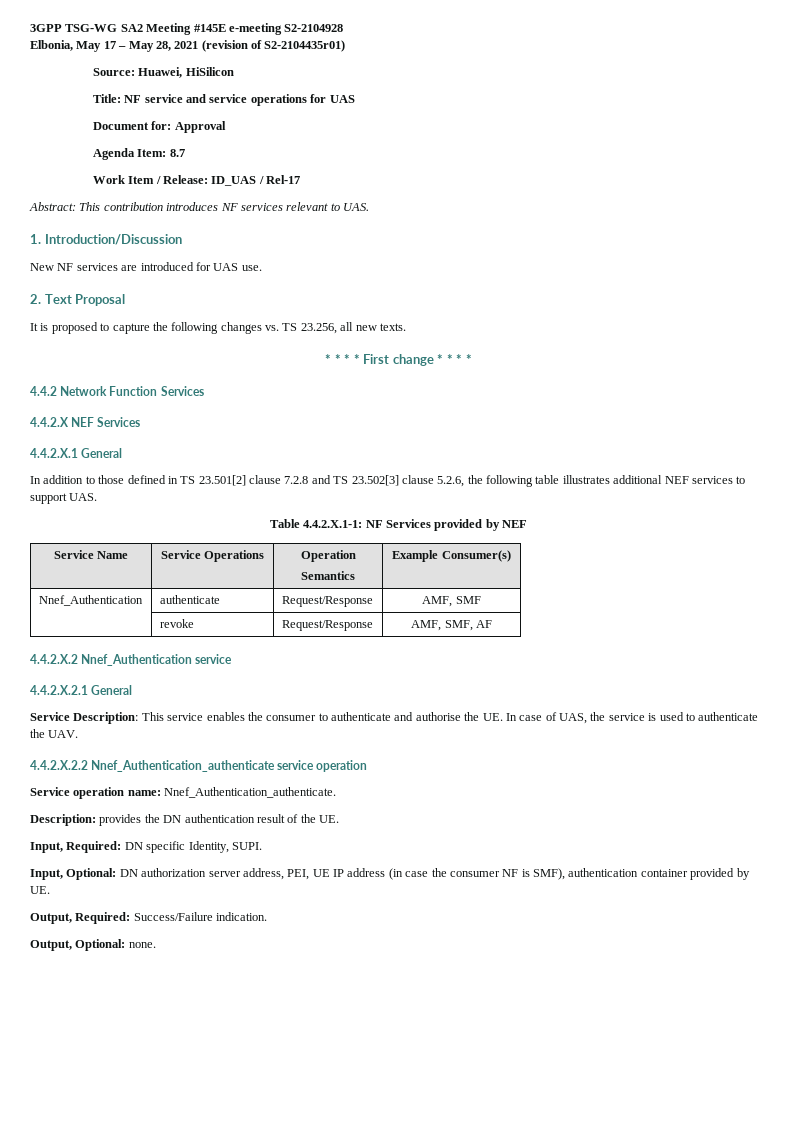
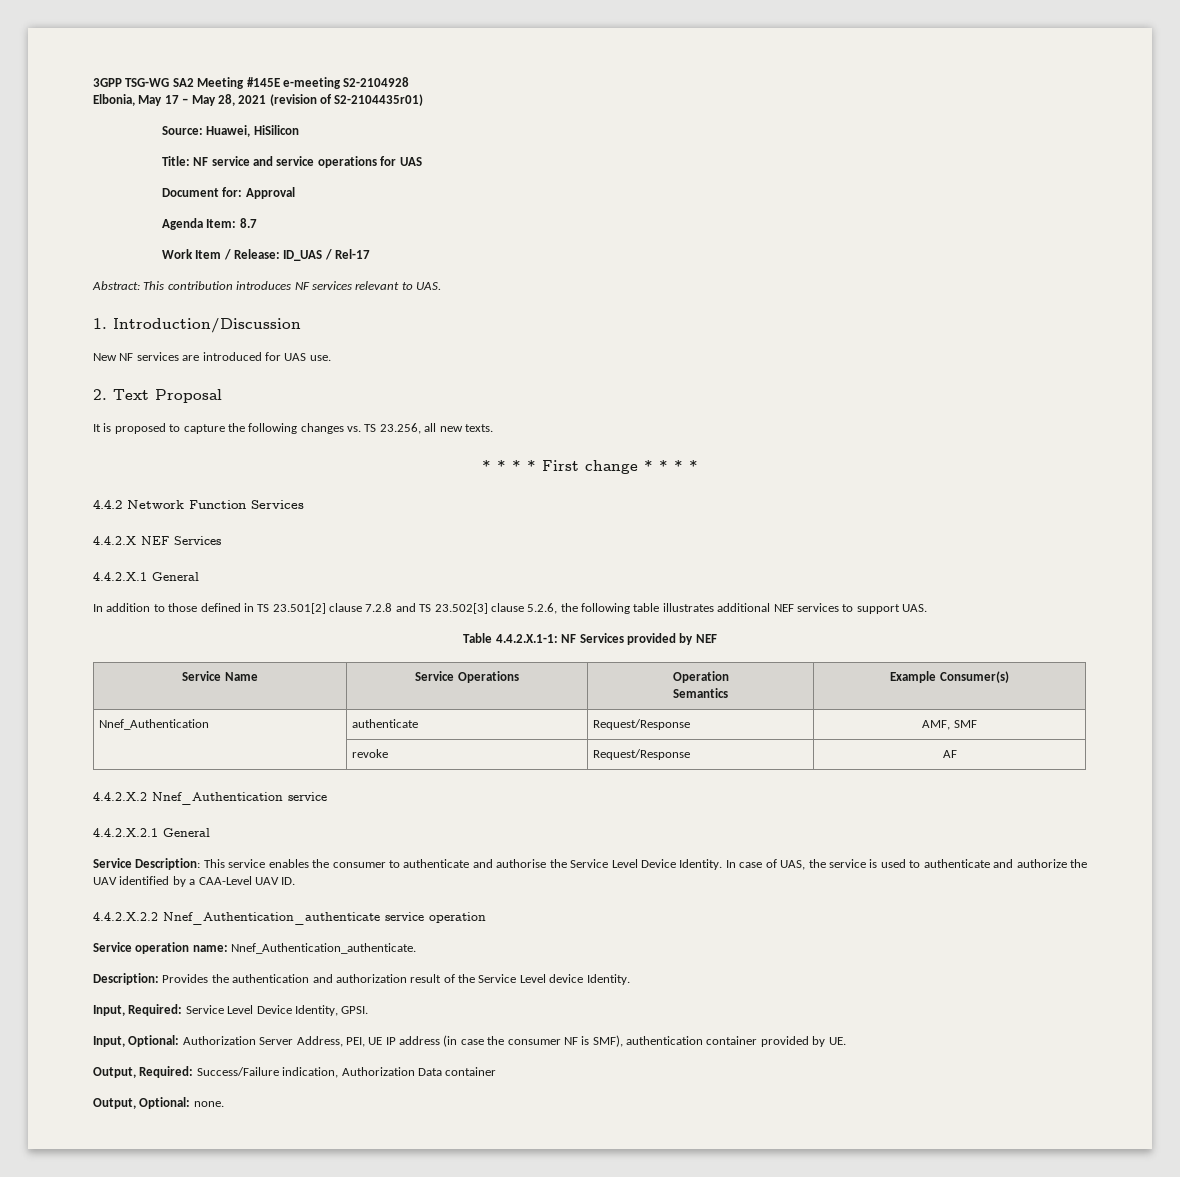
[411,620,473,631] AMF, SMF, -> (691, 754) none
[482,713,503,721] UE. -> [570,859,723,870] Service Level Device Identity.
[30,729,79,738] the UAV. -> [993,859,1088,868] [93,876,296,887] and authorize the UAV identified by a CAA-Level UAV ID.
[99,814,339,826] [30,841,262,853] [30,868,284,880] provides the DN authentication result of the UE. // Input, Required: DN specific Identity, SUPI. // Input, Optional: DN authorization server address, -> [162,974,630,985] [93,1004,369,1016] [93,1035,343,1047] Provides the authentication and authorization result of the Service Level device Identity. // Input, Required: Service Level Device Identity, GPSI. // Input, Optional: Authorization Server Address,
[216,912,268,921] indication. -> [282,1067,497,1078] indication, Authorization Data container

